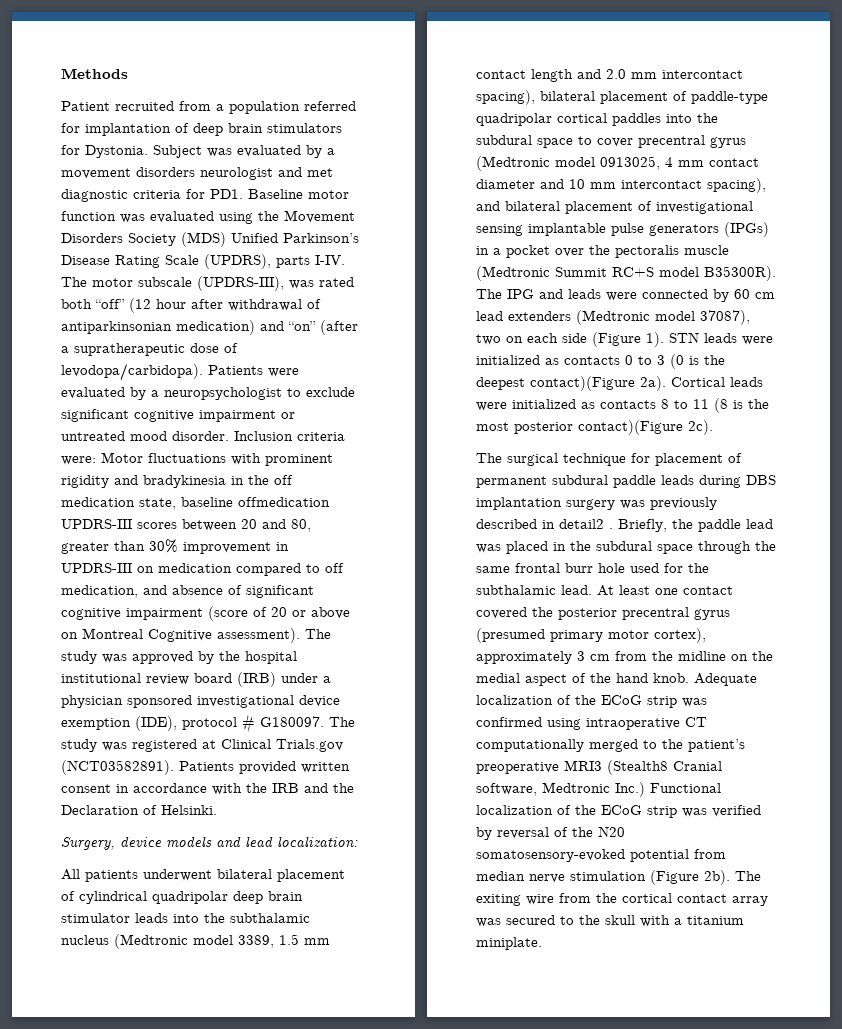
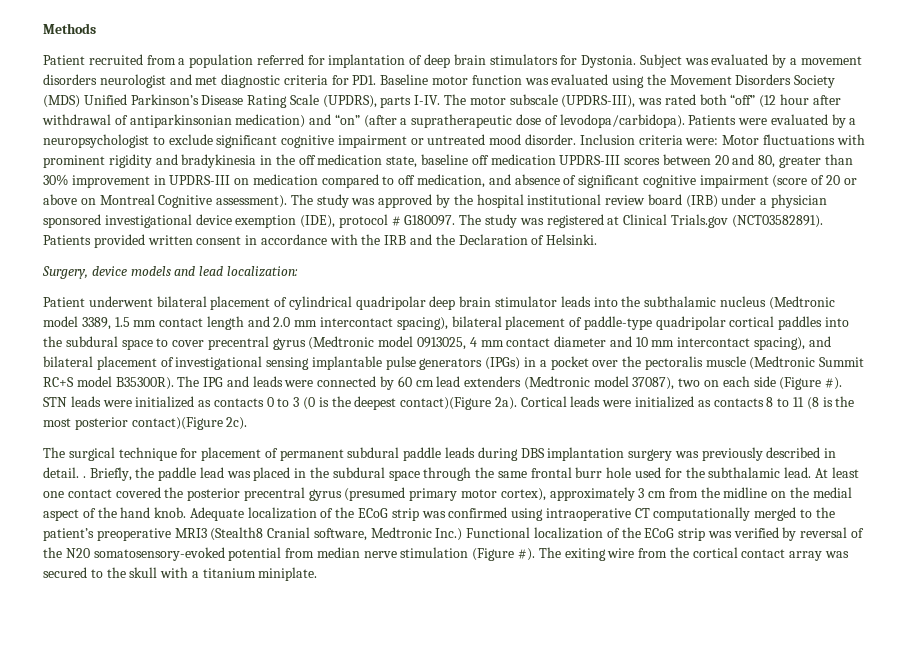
[238,497,330,507] offmedication -> [471,154,556,165] off medication
[61,869,138,882] All patients -> [43,297,85,307] Patient
[646,332,664,347] 1). -> [825,377,843,390] #).
[559,519,604,529] detail2 -> [43,467,79,478] detail.
[704,870,730,885] 2b). -> [518,548,536,561] #).

